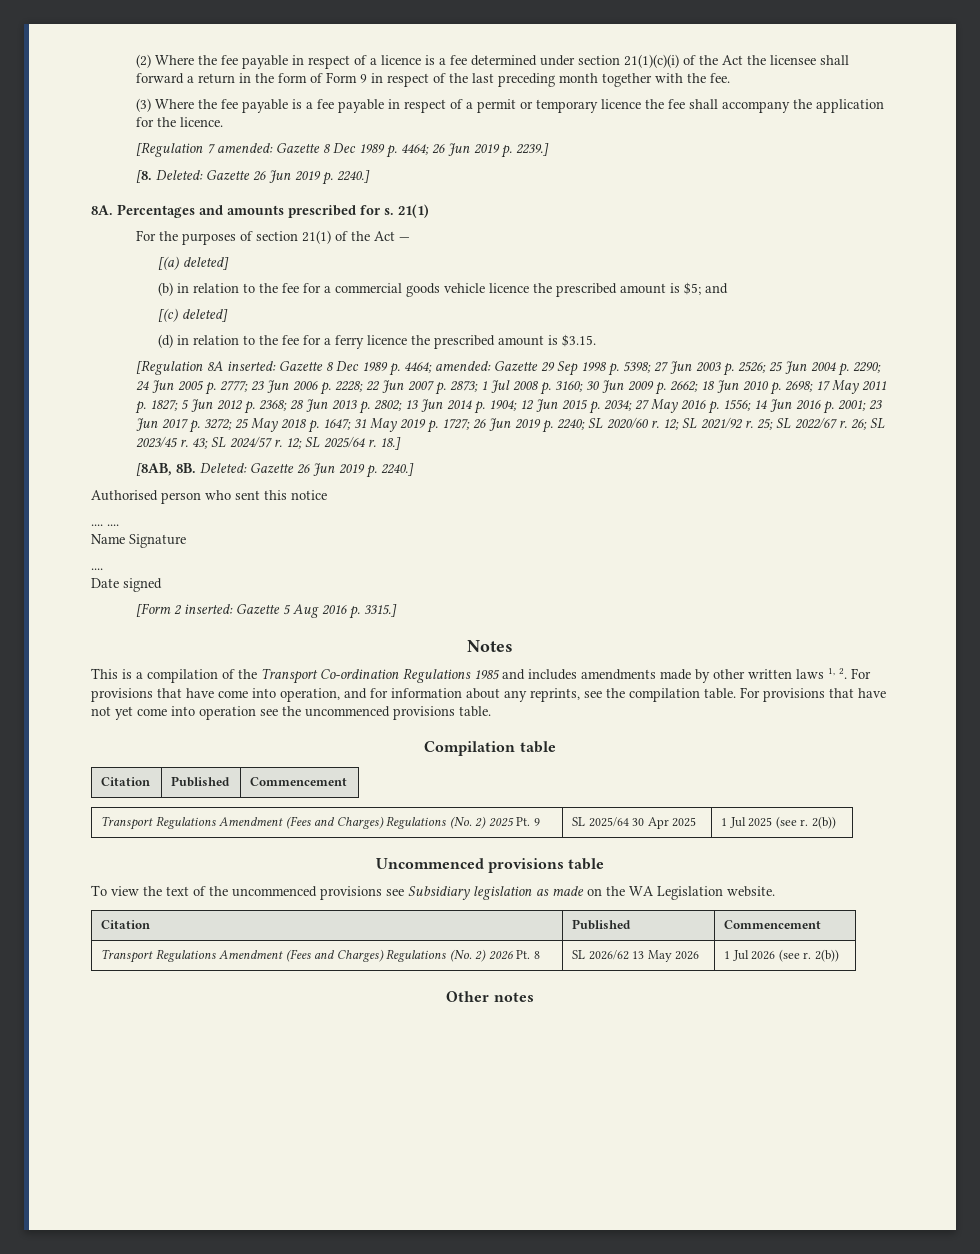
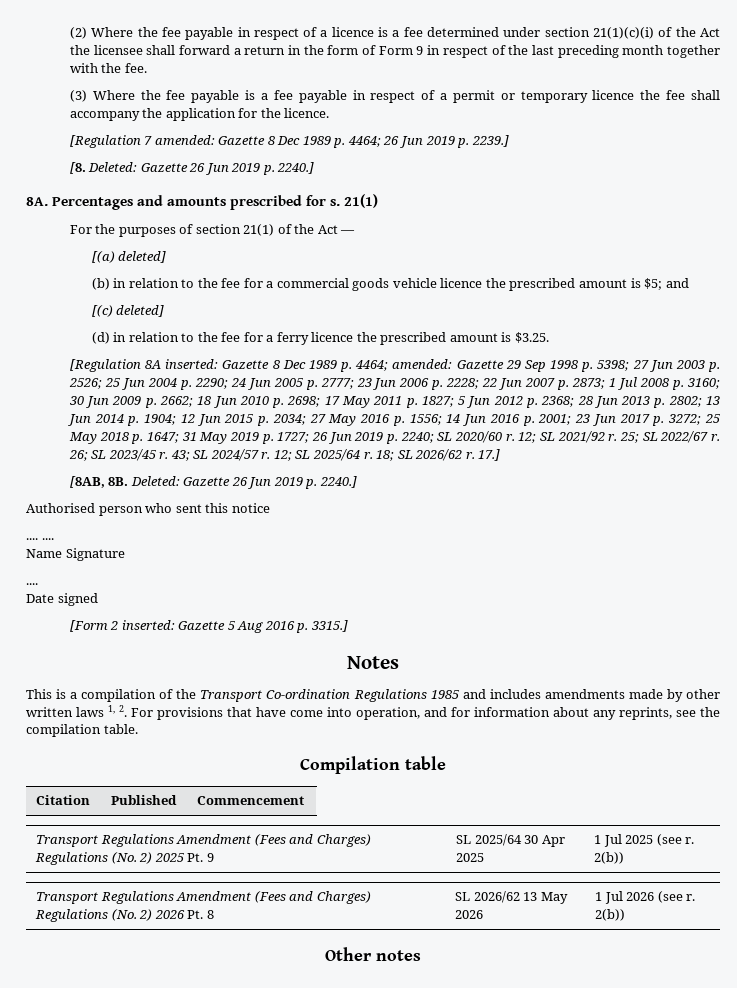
[562,334,597,347] $3.15. -> [514,332,549,343] $3.25.
[379,437,401,450] 18.] -> [376,449,501,461] 18; SL 2026/62 r. 17.]
[740,687,886,702] [91,706,491,720] For provisions that have not yet come into operation see the uncommenced provisions table. -> (138, 729) none
[375,858,605,873] [91,885,775,900] [101,920,151,929] [572,919,632,930] [724,920,822,929] // Uncommenced provisions table // To view the text of the uncommenced provisions see Subsidiary legislation as made on the WA Legislation website. // Citation | Published | Commencement -> (625, 858) none

